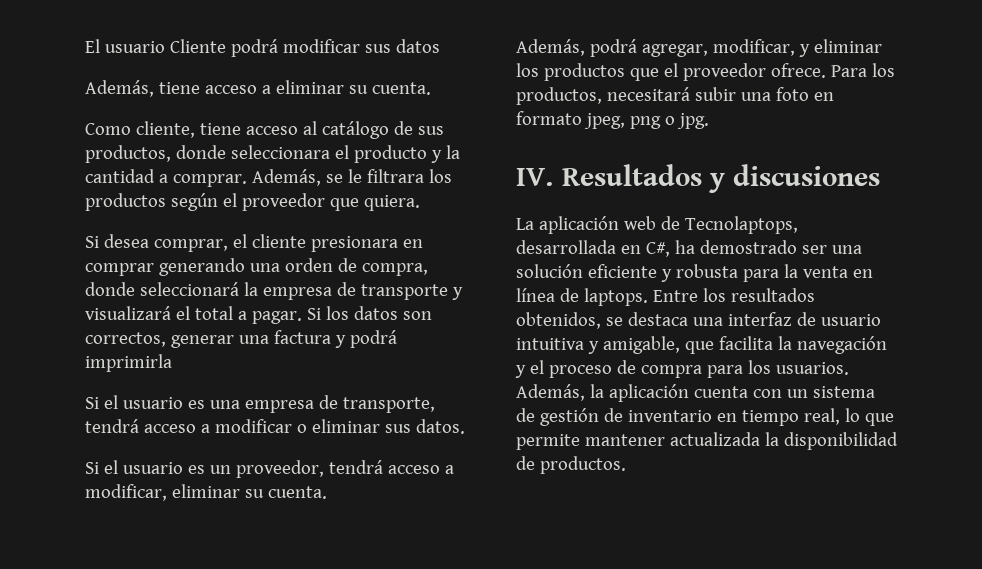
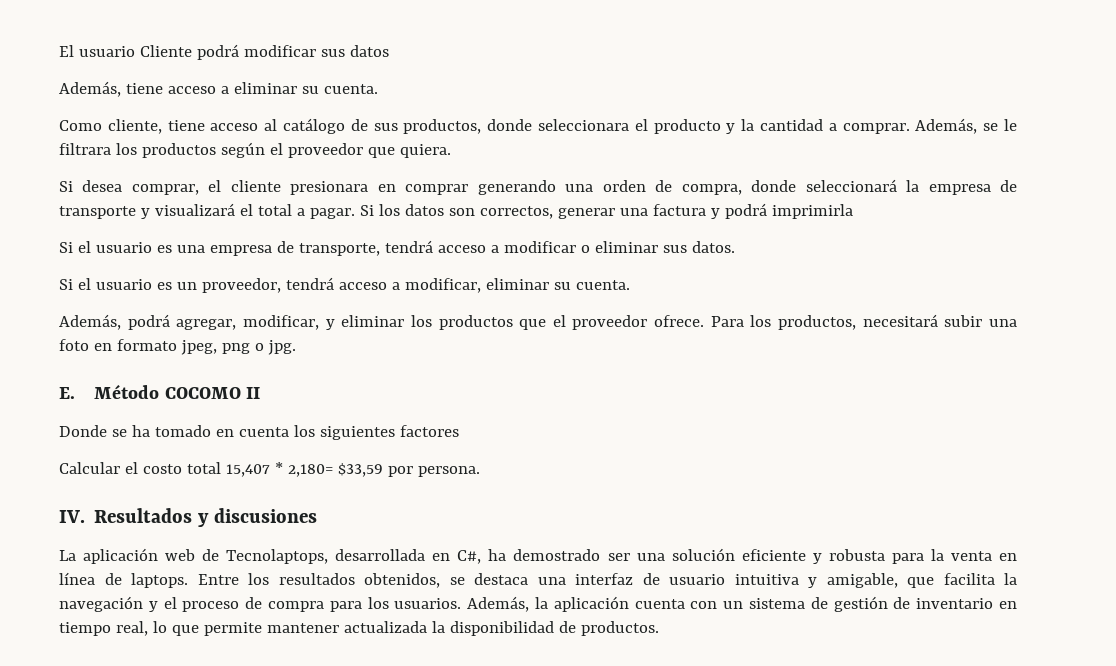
(709, 121) none -> [59,384,261,399] [59,425,459,440] [59,462,480,477] // E. Método COCOMO II // Donde se ha tomado en cuenta los siguientes factores // Calcular el costo total 15,407 * 2,180= $33,59 por persona.

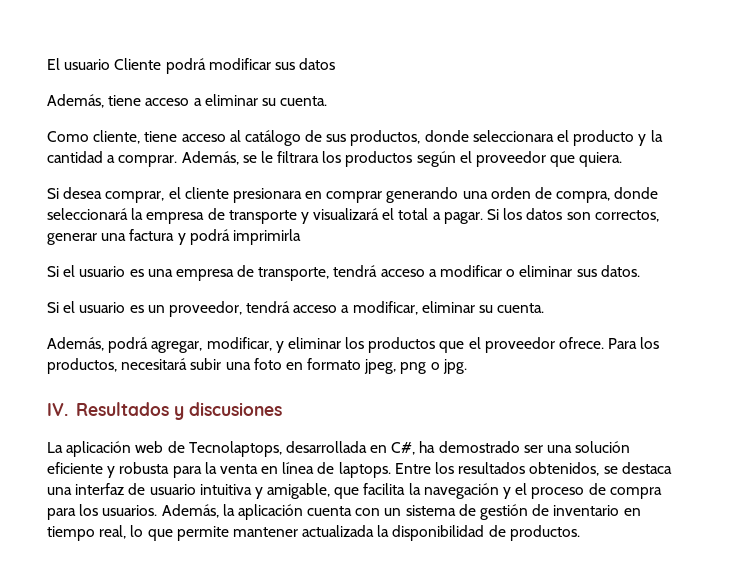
[59,384,261,399] [59,425,459,440] [59,462,480,477] // E. Método COCOMO II // Donde se ha tomado en cuenta los siguientes factores // Calcular el costo total 15,407 * 2,180= $33,59 por persona. -> (467, 366) none

